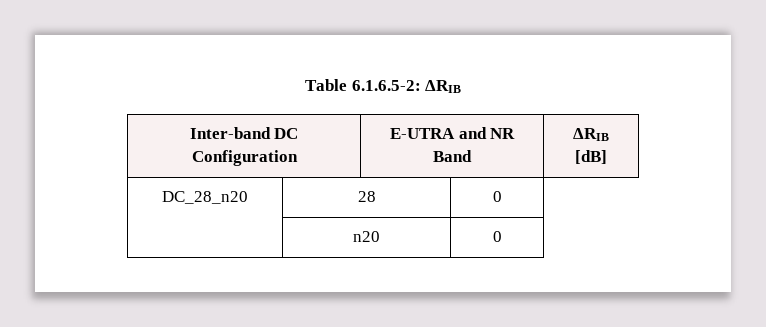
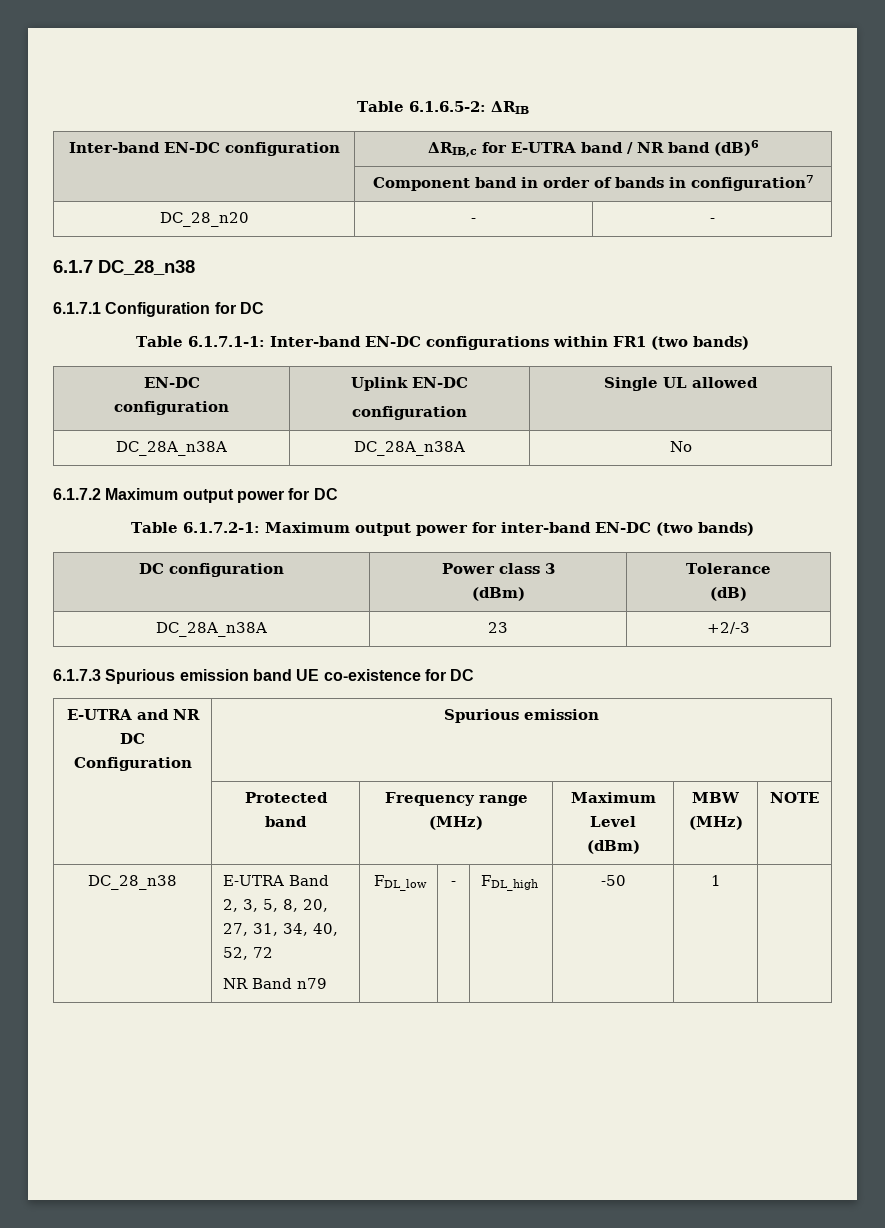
[274,128,299,139] [191,150,298,166] [389,127,516,139] [433,150,472,162] [573,128,609,141] [575,150,607,164] [162,191,248,204] [357,191,376,202] [492,191,502,202] [353,231,380,242] [492,231,502,242] DC Configuration | E-UTRA and NR Band | ΔRIB [dB] // DC_28_n20 | 28 | 0 // | n20 | 0 -> [163,142,340,156] [427,140,759,157] [372,175,814,191] [159,212,249,227] [471,218,476,223] [709,218,715,223] [53,260,195,275] [53,302,264,317] [136,336,749,350] [143,377,200,388] [114,401,229,415] [351,377,468,391] [352,406,467,420] [604,377,758,391] [116,441,227,456] [354,441,465,456] [669,441,692,452] [53,488,338,503] [131,522,754,536] [139,563,284,577] [441,563,555,574] [471,587,525,601] [686,563,772,574] [710,587,747,601] [156,622,267,637] [488,622,508,633] [707,622,750,634] [53,669,475,684] [66,709,200,720] [120,733,145,744] [73,757,192,771] [444,709,599,723] [244,792,328,803] [265,816,307,827] [384,792,528,806] [429,816,483,830] [570,792,656,803] [590,816,636,827] [586,840,640,854] [692,792,740,803] [688,816,743,830] [770,792,819,803] [88,875,177,890] [222,875,329,886] [222,899,328,912] [222,923,338,936] [222,947,273,960] [222,978,327,989] [374,875,428,891] [451,881,456,886] [480,875,538,891] [600,875,626,886] [710,875,721,886] EN-DC configuration | ΔRIB,c for E-UTRA band / NR band (dB)6 // | Component band in order of bands in configuration7 // DC_28_n20 | - | - // 6.1.7 DC_28_n38 // 6.1.7.1 Configuration for DC // Table 6.1.7.1-1: Inter-band EN-DC configurations within FR1 (two bands) // EN-DC // configuration | Uplink EN-DC // configuration | Single UL allowed // DC_28A_n38A | DC_28A_n38A | No // 6.1.7.2 Maximum output power for DC // Table 6.1.7.2-1: Maximum output power for inter-band EN-DC (two bands) // DC configuration | Power class 3 // (dBm) | Tolerance // (dB) // DC_28A_n38A | 23 | +2/-3 // 6.1.7.3 Spurious emission band UE co-existence for DC // E-UTRA and NR DC Configuration | Spurious emission // | Protected band | Frequency range (MHz) | Maximum Level (dBm) | MBW (MHz) | NOTE // DC_28_n38 | E-UTRA Band 2, 3, 5, 8, 20, 27, 31, 34, 40, 52, 72 // NR Band n79 | FDL_low | - | FDL_high | -50 | 1 |

